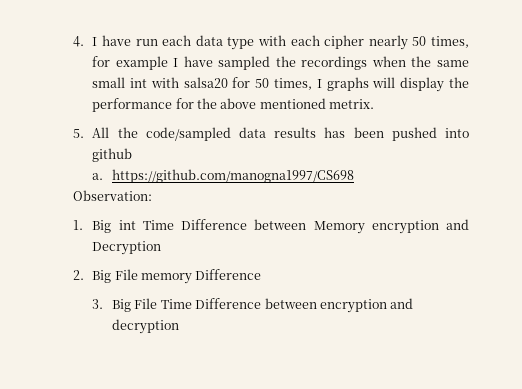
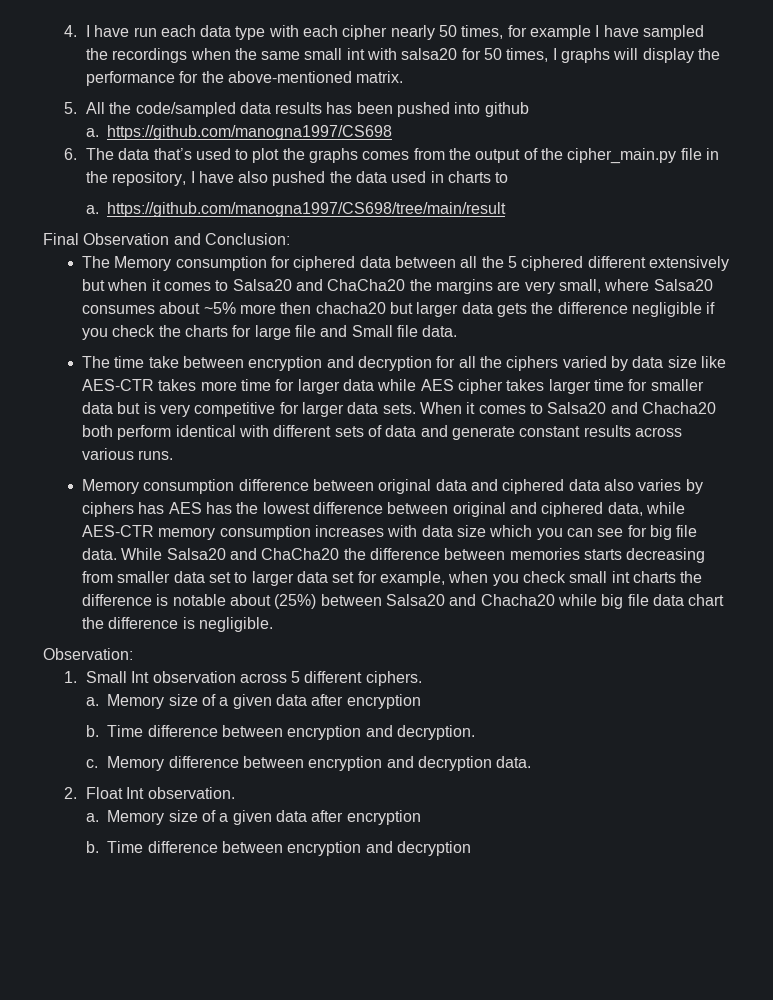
[220,98,375,109] above mentioned metrix. -> [227,71,404,83] above-mentioned matrix.
[72,190,152,201] [72,219,469,234] [92,241,162,255] [72,269,262,284] [92,298,262,312] Observation: // 1. Big int Time Difference between Memory encryption and Decryption // 2. Big File memory Difference // 3. Big File Time Difference -> [64,148,719,164] [85,171,509,186] [85,202,507,217] [43,233,290,245] [82,256,729,271] [82,279,713,294] [82,302,716,317] [82,325,458,340] [82,356,726,371] [82,379,704,394] [82,402,716,417] [82,425,682,440] [82,448,174,460] [82,479,703,494] [82,502,685,517] [82,525,698,540] [82,548,706,563] [82,571,703,586] [82,594,725,609] [82,617,273,632] [43,648,133,660] [64,671,422,686] [85,694,421,709] [85,725,475,740] [85,756,532,771] [64,787,235,799] [85,810,421,825] [85,841,218,853] 6. The data that’s used to plot the graphs comes from the output of the cipher_main.py file in the repository, I have also pushed the data used in charts to // a. https://github.com/manogna1997/CS698/tree/main/result // Final Observation and Conclusion: // The Memory consumption for ciphered data between all the 5 ciphered different extensively but when it comes to Salsa20 and ChaCha20 the margins are very small, where Salsa20 consumes about ~5% more then chacha20 but larger data gets the difference negligible if you check the charts for large file and Small file data. // The time take between encryption and decryption for all the ciphers varied by data size like AES-CTR takes more time for larger data while AES cipher takes larger time for smaller data but is very competitive for larger data sets. When it comes to Salsa20 and Chacha20 both perform identical with different sets of data and generate constant results across various runs. // Memory consumption difference between original data and ciphered data also varies by ciphers has AES has the lowest difference between original and ciphered data, while AES-CTR memory consumption increases with data size which you can see for big file data. While Salsa20 and ChaCha20 the difference between memories starts decreasing from smaller data set to larger data set for example, when you check small int charts the difference is notable about (25%) between Salsa20 and Chacha20 while big file data chart the difference is negligible. // Observation: // 1. Small Int observation across 5 different ciphers. // a. Memory size of a given data after encryption // b. Time difference between encryption and decryption. // c. Memory difference between encryption and decryption data. // 2. Float Int observation. // a. Memory size of a given data after encryption // b. Time difference

